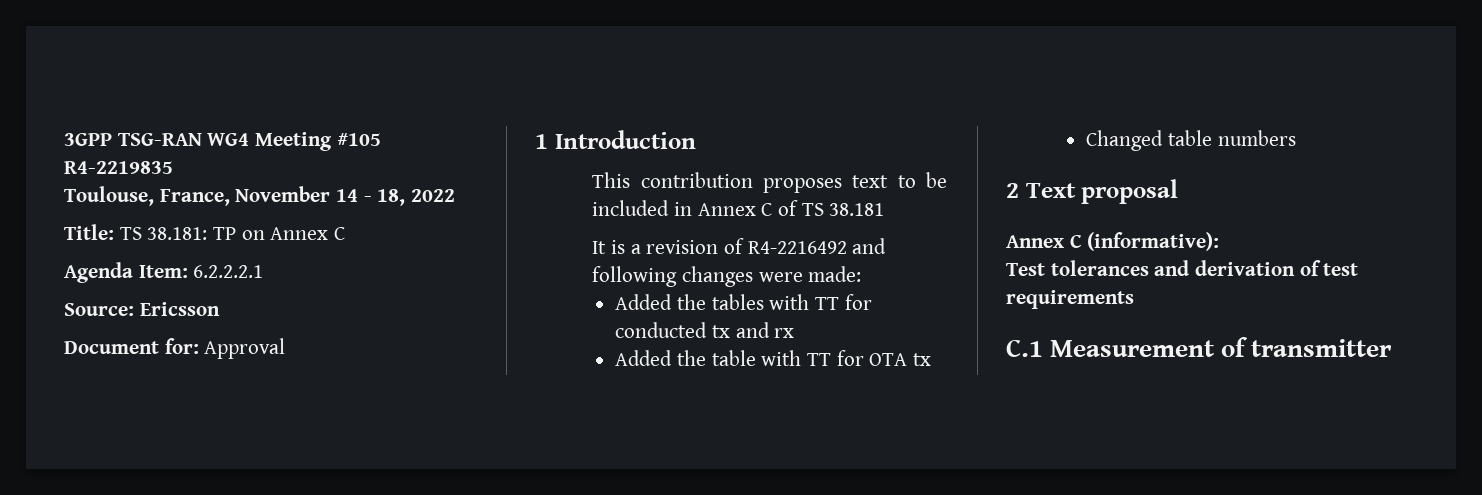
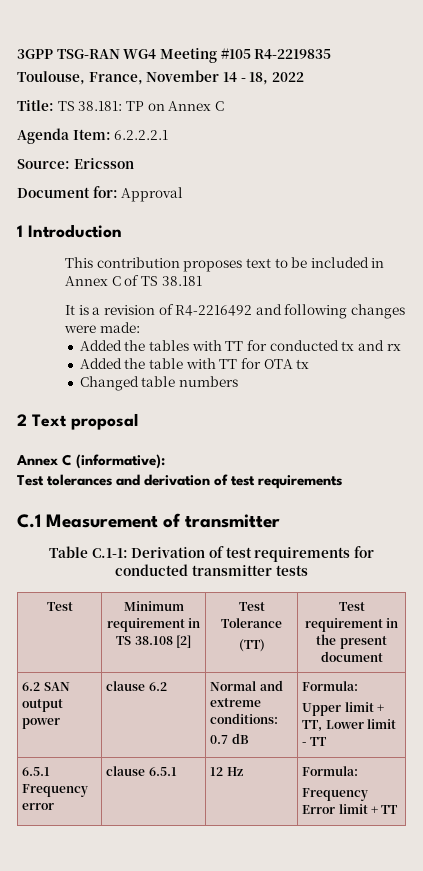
(1393, 348) none -> [49,546,374,562] [115,564,308,576] [46,602,73,611] [123,601,184,611] [106,618,201,632] [116,635,191,648] [238,602,265,611] [221,618,282,628] [238,639,265,652] [338,602,365,611] [304,618,399,632] [316,634,387,649] [320,651,383,662] [22,682,70,691] [22,699,64,712] [22,718,61,729] [106,681,167,691] [210,680,283,691] [210,698,262,707] [210,713,279,724] [210,733,249,744] [302,681,359,691] [302,702,384,716] [302,719,396,731] [302,737,327,746] [22,767,51,776] [22,784,89,797] [22,803,55,810] [106,766,177,776] [210,767,243,776] [302,766,359,776] [302,788,369,801] [302,804,399,814] // Table C.1-1: Derivation of test requirements for conducted transmitter tests // Test | Minimum requirement in TS 38.108 [2] | Test Tolerance // (TT) | Test requirement in the present document // 6.2 SAN output power | clause 6.2 | Normal and extreme conditions: // 0.7 dB | Formula: // Upper limit + TT, Lower limit - TT // 6.5.1 Frequency error | clause 6.5.1 | 12 Hz | Formula: // Frequency Error limit + TT

